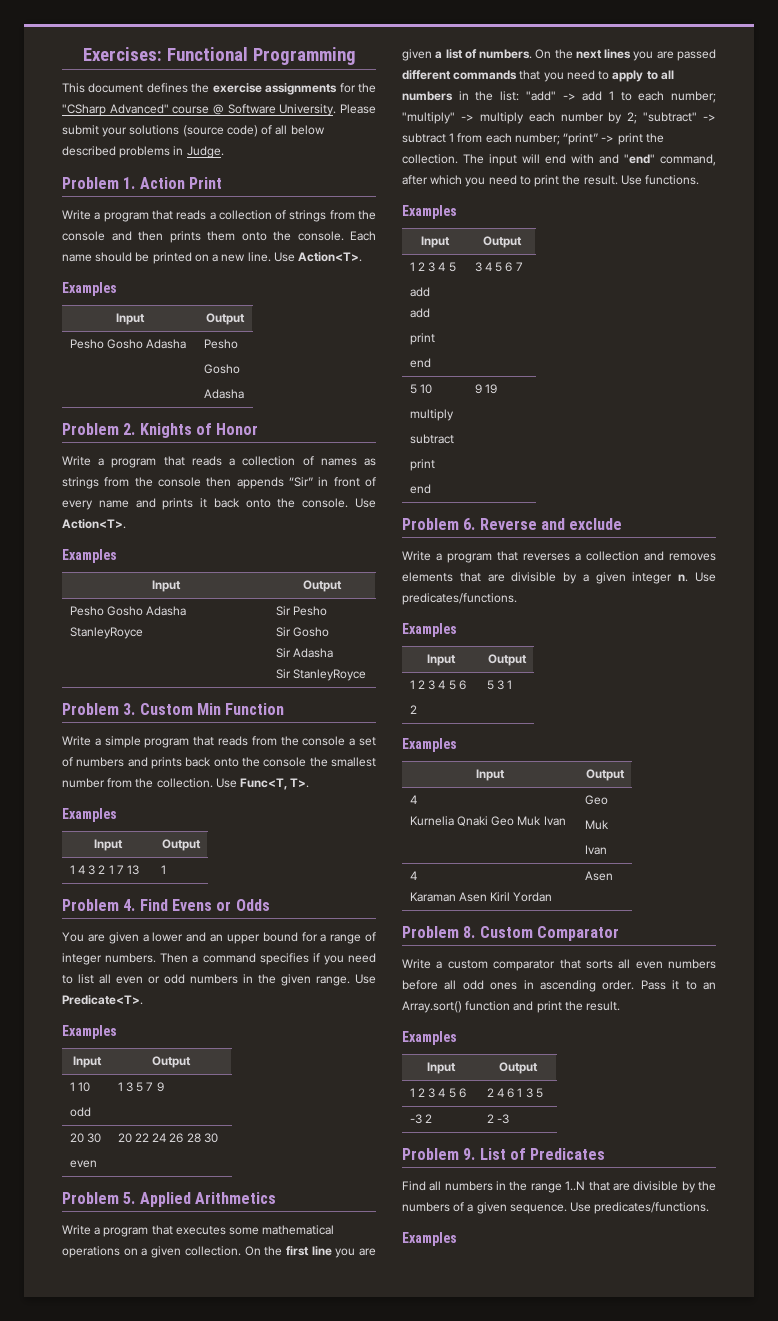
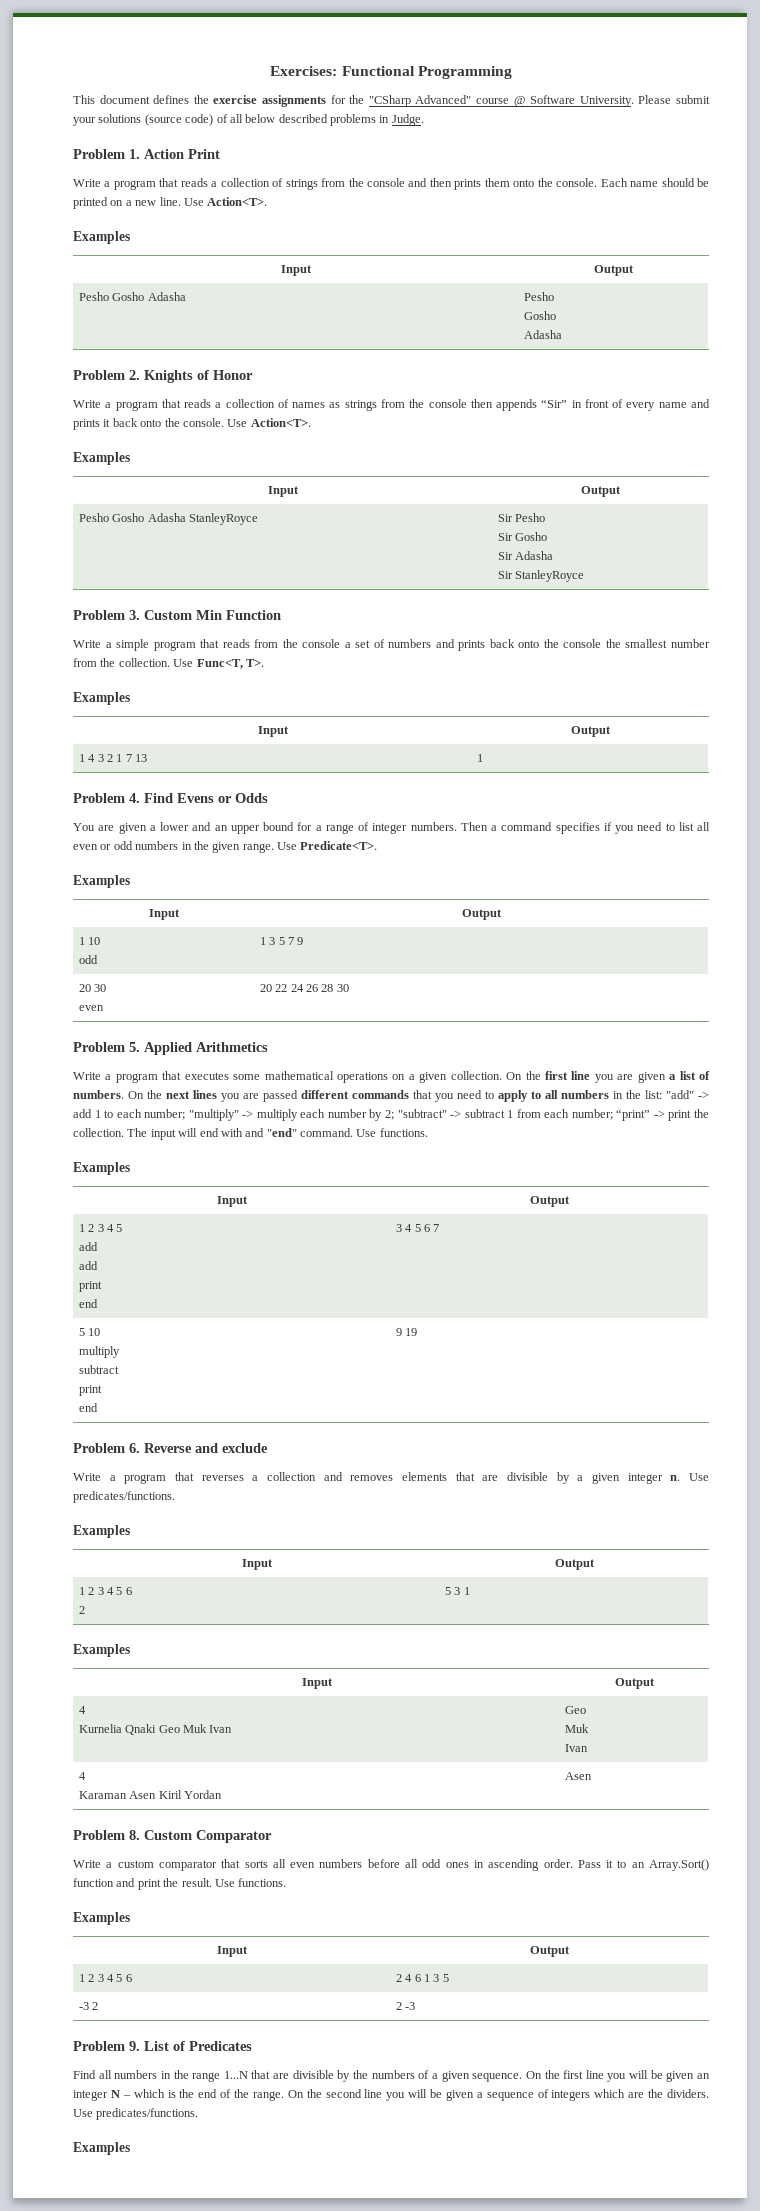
[660,154,716,166] [402,175,618,187] command, after which you need to print the result. -> [300,1128,353,1137] command.
[402,1001,462,1013] Array.sort() -> [649,1859,709,1871] Array.Sort()
(621, 1006) none -> [214,1878,287,1887] Use functions.
[565,1181,586,1191] 1..N -> [223,2071,248,2079] 1...N
(567, 1209) none -> [525,2070,710,2082] [73,2089,709,2101] On the first line you will be given an integer N – which is the end of the range. On the second line you will be given a sequence of integers which are the dividers.

